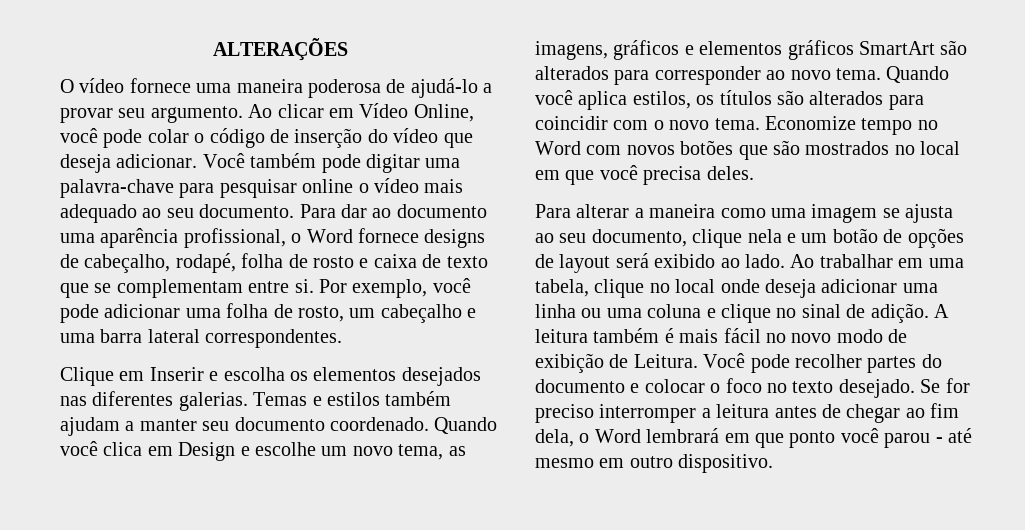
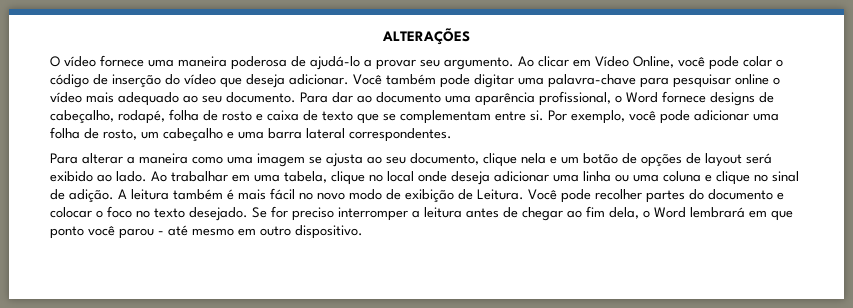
[60,367,481,386] [60,391,452,411] [60,417,498,436] [60,441,466,461] [535,40,968,60] [535,66,950,85] [535,90,924,110] [535,116,938,135] [535,140,961,160] [535,165,754,185] // Clique em Inserir e escolha os elementos desejados nas diferentes galerias. Temas e estilos também ajudam a manter seu documento coordenado. Quando você clica em Design e escolhe um novo tema, as imagens, gráficos e elementos gráficos SmartArt são alterados para corresponder ao novo tema. Quando você aplica estilos, os títulos são alterados para coincidir com o novo tema. Economize tempo no Word com novos botões que são mostrados no local em que você precisa deles. -> (452, 135) none

